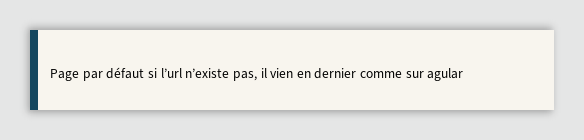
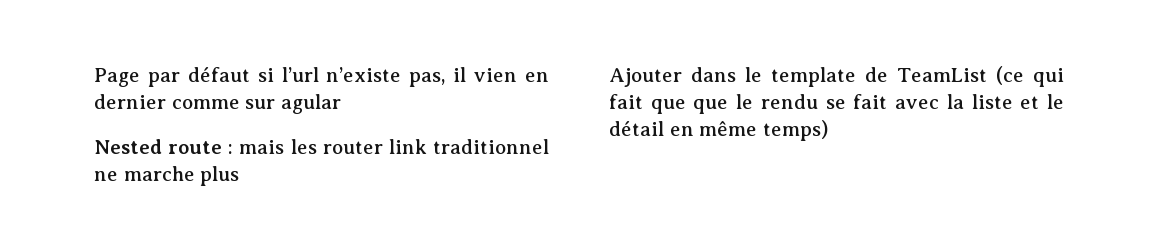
(464, 74) none -> [94,139,549,154] [94,166,240,186] [609,66,1064,87] [609,94,1064,114] [609,120,828,141] // Nested route : mais les router link traditionnel ne marche plus // Ajouter dans le template de TeamList (ce qui fait que que le rendu se fait avec la liste et le détail en même temps)

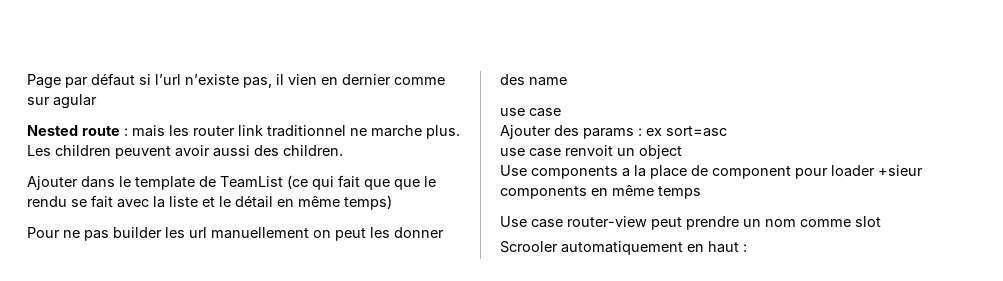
[200,166,240,186] plus -> [426,125,460,139] [27,145,343,159] plus. Les children peuvent avoir aussi des children.
(828, 130) none -> [27,227,444,241] [500,74,567,86] [500,108,561,117] [500,125,727,139] [500,145,682,159] [500,165,923,179] [500,185,701,199] [500,216,881,230] [500,241,747,255] // Pour ne pas builder les url manuellement on peut les donner des name // use case // Ajouter des params : ex sort=asc // use case renvoit un object // Use components a la place de component pour loader +sieur components en même temps // Use case router-view peut prendre un nom comme slot // Scrooler automatiquement en haut :

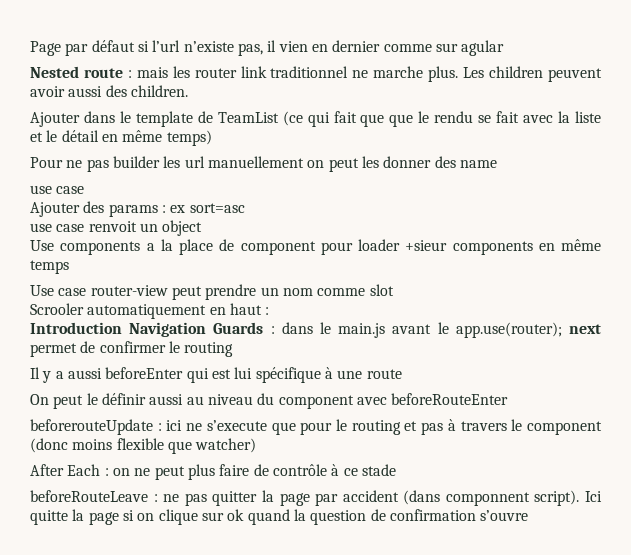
(747, 248) none -> [30,322,601,338] [30,341,234,357] [30,367,402,383] [30,393,509,409] [30,419,603,435] [30,438,257,454] [30,464,396,480] [30,490,602,506] [30,509,529,525] // Introduction Navigation Guards : dans le main.js avant le app.use(router); next permet de confirmer le routing // Il y a aussi beforeEnter qui est lui spécifique à une route // On peut le définir aussi au niveau du component avec beforeRouteEnter // beforerouteUpdate : ici ne s’execute que pour le routing et pas à travers le component (donc moins flexible que watcher) // After Each : on ne peut plus faire de contrôle à ce stade // beforeRouteLeave : ne pas quitter la page par accident (dans componnent script). Ici quitte la page si on clique sur ok quand la question de confirmation s’ouvre

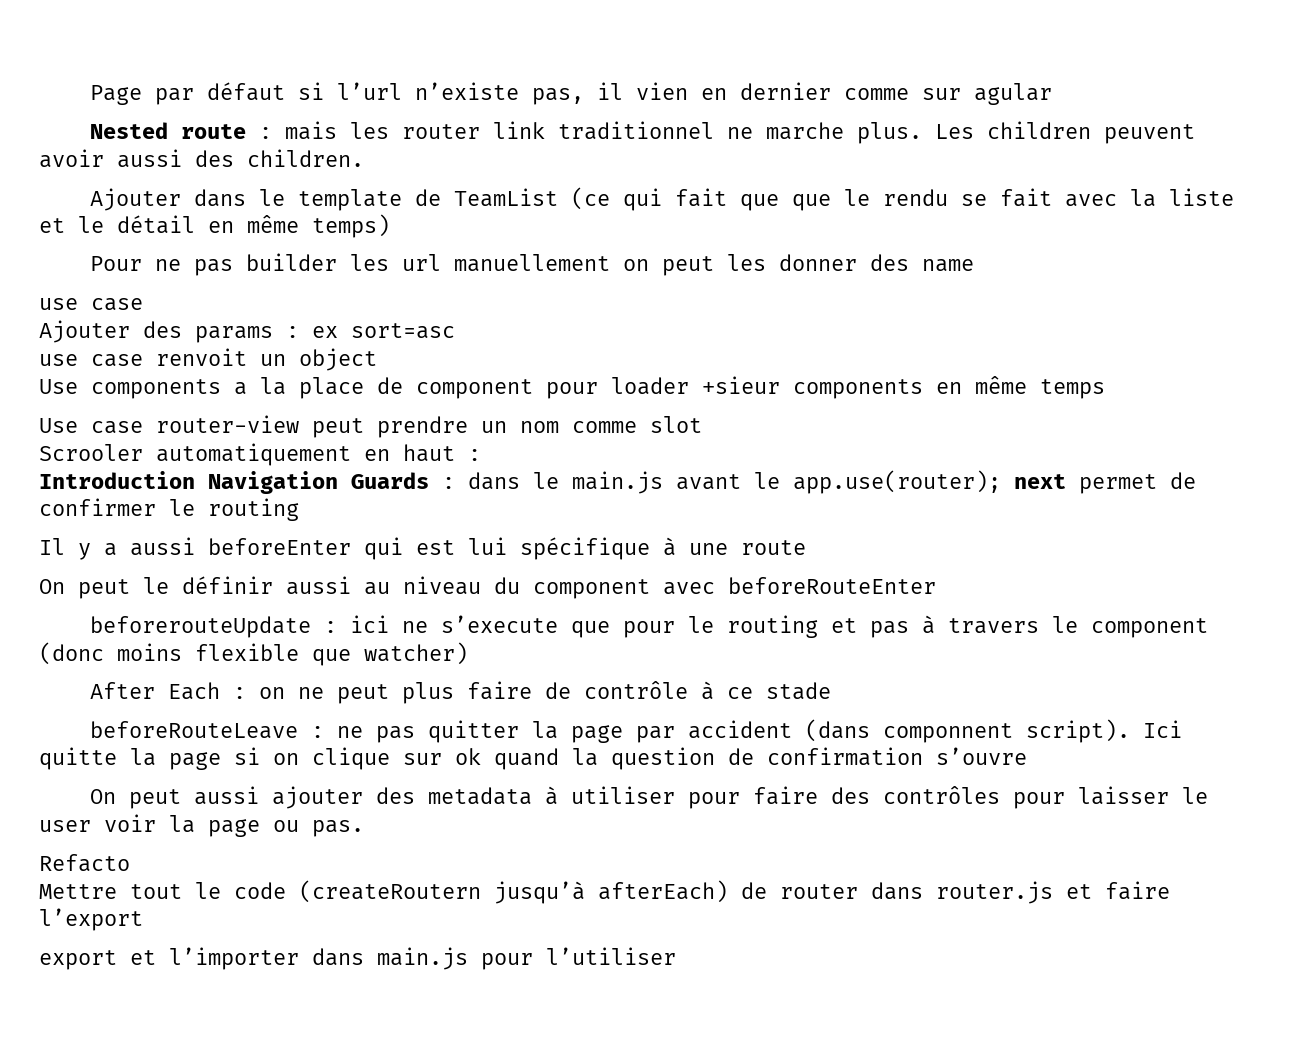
(529, 515) none -> [89,786,1208,809] [39,814,364,837] [39,854,130,872] [39,880,1170,904] [39,908,143,931] [39,947,676,970] // On peut aussi ajouter des metadata à utiliser pour faire des contrôles pour laisser le user voir la page ou pas. // Refacto // Mettre tout le code (createRoutern jusqu’à afterEach) de router dans router.js et faire l’export // export et l’importer dans main.js pour l’utiliser

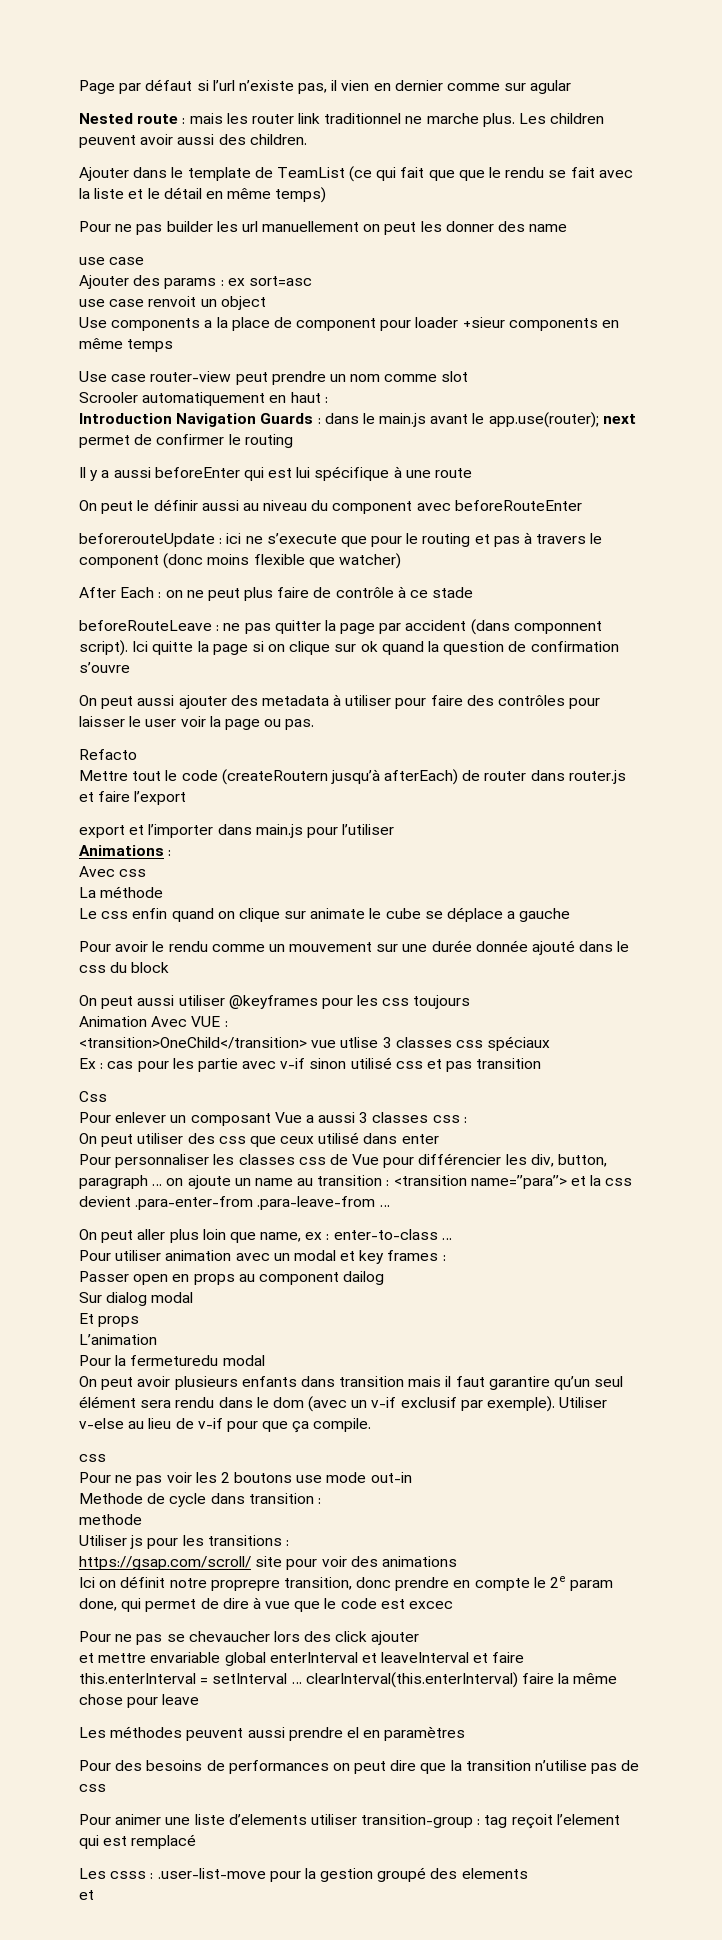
(676, 956) none -> [79,845,172,856] [79,866,147,877] [79,886,164,898] [79,907,571,922] [79,940,630,955] [79,962,170,973] [79,995,471,1009] [79,1016,228,1027] [79,1036,551,1051] [79,1057,542,1072] [79,1091,107,1102] [79,1112,467,1126] [79,1132,439,1147] [79,1153,608,1168] [79,1175,633,1189] [79,1196,390,1210] [79,1229,452,1243] [79,1250,446,1264] [79,1271,385,1285] [79,1292,194,1306] [79,1313,140,1327] [79,1334,157,1345] [79,1355,265,1366] [79,1376,624,1390] [79,1396,608,1412] [79,1418,372,1433] [79,1454,106,1462] [79,1472,412,1486] [79,1493,321,1507] [79,1514,142,1525] [79,1535,289,1549] [79,1556,457,1570] [79,1576,614,1591] [79,1597,454,1612] [79,1631,420,1645] [79,1652,525,1666] [79,1672,618,1688] [79,1694,200,1708] [79,1726,466,1741] [79,1760,640,1774] [79,1784,106,1792] [79,1814,620,1829] [79,1834,197,1849] [79,1867,528,1882] [79,1890,94,1900] // Animations : // Avec css // La méthode // Le css enfin quand on clique sur animate le cube se déplace a gauche // Pour avoir le rendu comme un mouvement sur une durée donnée ajouté dans le css du block // On peut aussi utiliser @keyframes pour les css toujours // Animation Avec VUE : // <transition>OneChild</transition> vue utlise 3 classes css spéciaux // Ex : cas pour les partie avec v-if sinon utilisé css et pas transition // Css // Pour enlever un composant Vue a aussi 3 classes css : // On peut utiliser des css que ceux utilisé dans enter // Pour personnaliser les classes css de Vue pour différencier les div, button, paragraph … on ajoute un name au transition : <transition name=’’para’’> et la css devient .para-enter-from .para-leave-from … // On peut aller plus loin que name, ex : enter-to-class … // Pour utiliser animation avec un modal et key frames : // Passer open en props au component dailog // Sur dialog modal // Et props // L’animation // Pour la fermeturedu modal // On peut avoir plusieurs enfants dans transition mais il faut garantire qu’un seul élément sera rendu dans le dom (avec un v-if exclusif par exemple). Utiliser v-else au lieu de v-if pour que ça compile. // css // Pour ne pas voir les 2 boutons use mode out-in // Methode de cycle dans transition : // methode // Utiliser js pour les transitions : // https://gsap.com/scroll/ site pour voir des animations // Ici on définit notre proprepre transition, donc prendre en compte le 2e param done, qui permet de dire à vue que le code est excec // Pour ne pas se chevaucher lors des click ajouter // et mettre envariable global enterInterval et leaveInterval et faire this.enterInterval = setInterval … clearInterval(this.enterInterval) faire la même chose pour leave // Les méthodes peuvent aussi prendre el en paramètres // Pour des besoins de performances on peut dire que la transition n’utilise pas de css // Pour animer une liste d’elements utiliser transition-group : tag reçoit l’element qui est remplacé // Les csss : .user-list-move pour la gestion groupé des elements // et

